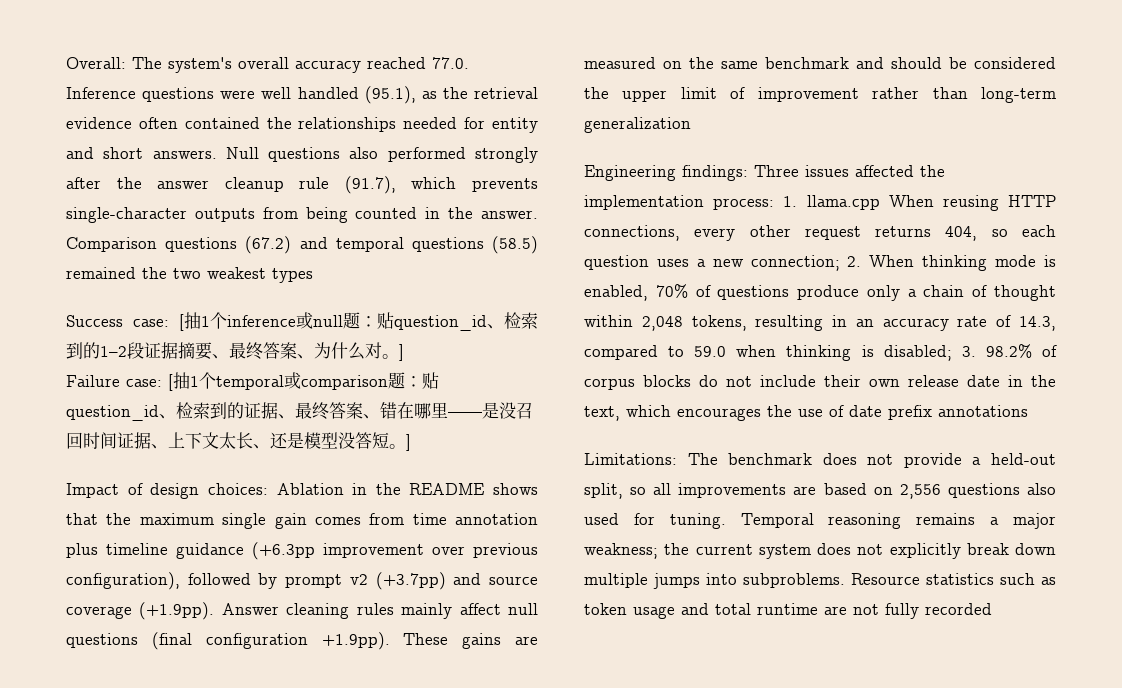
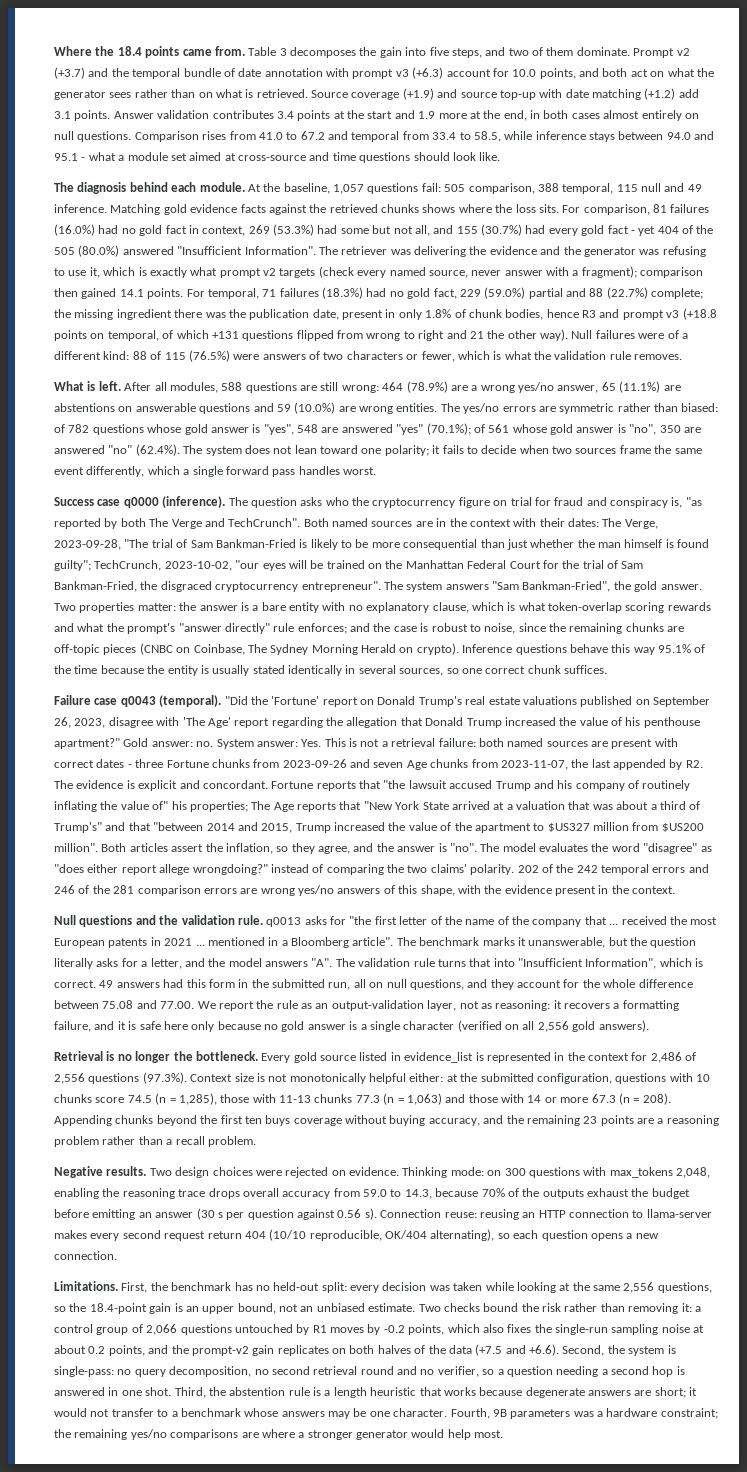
[66,57,469,73] [66,86,538,104] [66,117,538,133] [66,147,538,163] [66,176,538,194] [66,207,538,223] [66,236,538,254] [66,267,313,283] [66,312,538,331] [66,342,404,361] [66,372,439,391] [66,402,533,421] [66,432,411,451] [66,483,538,499] [66,513,538,529] [66,542,538,560] [66,572,538,590] [66,602,538,620] [66,632,538,650] [584,57,1056,69] [584,87,1056,103] [584,117,691,133] [584,165,945,181] [584,195,1056,211] [584,225,978,241] Overall: The system's overall accuracy reached 77.0. Inference questions were well handled (95.1), as the retrieval evidence often contained the relationships needed for entity and short answers. Null questions also performed strongly after the answer cleanup rule (91.7), which prevents single-character outputs from being counted in the answer. Comparison questions (67.2) and temporal questions (58.5) remained the two weakest types // Success case: [抽1个inference或null题：贴question_id、检索到的1–2段证据摘要、最终答案、为什么对。] // Failure case: [抽1个temporal或comparison题：贴question_id、检索到的证据、最终答案、错在哪里——是没召回时间证据、上下文太长、还是模型没答短。] // Impact of design choices: Ablation in the README shows that the maximum single gain comes from time annotation plus timeline guidance (+6.3pp improvement over previous configuration), followed by prompt v2 (+3.7pp) and source coverage (+1.9pp). Answer cleaning rules mainly affect null questions (final configuration +1.9pp). These gains are measured on the same benchmark and should be considered the upper limit of improvement rather than long-term generalization // Engineering findings: Three issues affected the implementation process: 1. llama.cpp When reusing HTTP connections, every other request returns 404, -> [54,46,690,58] [54,67,714,79] [54,88,699,100] [54,110,699,121] [54,131,715,142] [54,152,501,163] [54,182,702,194] [54,204,710,215] [54,224,714,236] [54,245,706,257] [54,266,704,278] [54,287,704,299] [54,308,717,320] [54,329,688,341] [54,350,683,362] [54,381,681,393] [54,402,719,414] [54,423,701,435] [54,444,702,456] [54,466,376,477] [54,496,702,508] [54,518,658,529] [54,539,710,550] [54,560,644,571] [54,581,702,592] [54,602,711,613] [54,623,685,634] [54,643,706,655] [54,665,607,676] [54,695,710,707] [54,717,700,728] [54,738,678,749] [54,759,703,770] [54,780,691,791] [54,801,701,812] [54,822,704,833] [54,843,712,854] [54,864,709,875] [54,885,676,896] [54,915,718,927] [54,937,697,948] [54,958,704,969] [54,979,693,990] [54,1000,679,1011] [54,1020,649,1032] [54,1051,697,1063] [54,1072,710,1084] [54,1093,671,1105] [54,1115,719,1126] [54,1136,256,1147] [54,1166,710,1178] [54,1188,690,1199] [54,1208,712,1220] [54,1229,495,1241] Where the 18.4 points came from. Table 3 decomposes the gain into five steps, and two of them dominate. Prompt v2 (+3.7) and the temporal bundle of date annotation with prompt v3 (+6.3) account for 10.0 points, and both act on what the generator sees rather than on what is retrieved. Source coverage (+1.9) and source top-up with date matching (+1.2) add 3.1 points. Answer validation contributes 3.4 points at the start and 1.9 more at the end, in both cases almost entirely on null questions. Comparison rises from 41.0 to 67.2 and temporal from 33.4 to 58.5, while inference stays between 94.0 and 95.1 - what a module set aimed at cross-source and time questions should look like. // The diagnosis behind each module. At the baseline, 1,057 questions fail: 505 comparison, 388 temporal, 115 null and 49 inference. Matching gold evidence facts against the retrieved chunks shows where the loss sits. For comparison, 81 failures (16.0%) had no gold fact in context, 269 (53.3%) had some but not all, and 155 (30.7%) had every gold fact - yet 404 of the 505 (80.0%) answered "Insufficient Information". The retriever was delivering the evidence and the generator was refusing to use it, which is exactly what prompt v2 targets (check every named source, never answer with a fragment); comparison then gained 14.1 points. For temporal, 71 failures (18.3%) had no gold fact, 229 (59.0%) partial and 88 (22.7%) complete; the missing ingredient there was the publication date, present in only 1.8% of chunk bodies, hence R3 and prompt v3 (+18.8 points on temporal, of which +131 questions flipped from wrong to right and 21 the other way). Null failures were of a different kind: 88 of 115 (76.5%) were answers of two characters or fewer, which is what the validation rule removes. // What is left. After all modules, 588 questions are still wrong: 464 (78.9%) are a wrong yes/no answer, 65 (11.1%) are abstentions on answerable questions and 59 (10.0%) are wrong entities. The yes/no errors are symmetric rather than biased: of 782 questions whose gold answer is "yes", 548 are answered "yes" (70.1%); of 561 whose gold answer is "no", 350 are answered "no" (62.4%). The system does not lean toward one polarity; it fails to decide when two sources frame the same event differently, which a single forward pass handles worst. // Success case q0000 (inference). The question asks who the cryptocurrency figure on trial for fraud and conspiracy is, "as reported by both The Verge and TechCrunch". Both named sources are in the context with their dates: The Verge, 2023-09-28, "The trial of Sam Bankman-Fried is likely to be more consequential than just whether the man himself is found guilty"; TechCrunch, 2023-10-02, "our eyes will be trained on the Manhattan Federal Court for the trial of Sam Bankman-Fried, the disgraced cryptocurrency entrepreneur". The system answers "Sam Bankman-Fried", the gold answer. Two properties matter: the answer is a bare entity with no explanatory clause, which is what token-overlap scoring rewards and what the prompt's "answer directly" rule enforces; and the case is robust to noise, since the remaining chunks are off-topic pieces (CNBC on Coinbase, The Sydney Morning Herald on crypto). Inference questions behave this way 95.1% of the time because the entity is usually stated identically in several sources, so one correct chunk suffices. // Failure case q0043 (temporal). "Did the 'Fortune' report on Donald Trump's real estate valuations published on September 26, 2023, disagree with 'The Age' report regarding the allegation that Donald Trump increased the value of his penthouse apartment?" Gold answer: no. System answer: Yes. This is not a retrieval failure: both named sources are present with correct dates - three Fortune chunks from 2023-09-26 and seven Age chunks from 2023-11-07, the last appended by R2. The evidence is explicit and concordant. Fortune reports that "the lawsuit accused Trump and his company of routinely inflating the value of" his properties; The Age reports that "New York State arrived at a valuation that was about a third of Trump's" and that "between 2014 and 2015, Trump increased the value of the apartment to $US327 million from $US200 million". Both articles assert the inflation, so they agree, and the answer is "no". The model evaluates the word "disagree" as "does either report allege wrongdoing?" instead of comparing the two claims' polarity. 202 of the 242 temporal errors and 246 of the 281 comparison errors are wrong yes/no answers of this shape, with the evidence present in the context. // Null questions and the validation rule. q0013 asks for "the first letter of the name of the company that ... received the most European patents in 2021 ... mentioned in a Bloomberg article". The benchmark marks it unanswerable, but the question literally asks for a letter, and the model answers "A". The validation rule turns that into "Insufficient Information", which is correct. 49 answers had this form in the submitted run, all on null questions, and they account for the whole difference between 75.08 and 77.00. We report the rule as an output-validation layer, not as reasoning: it recovers a formatting failure, and it is safe here only because no gold answer is a single character (verified on all 2,556 gold answers). // Retrieval is no longer the bottleneck. Every gold source listed in evidence_list is represented in the context for 2,486 of 2,556 questions (97.3%). Context size is not monotonically helpful either: at the submitted configuration, questions with 10 chunks score 74.5 (n = 1,285), those with 11-13 chunks 77.3 (n = 1,063) and those with 14 or more 67.3 (n = 208). Appending chunks beyond the first ten buys coverage without buying accuracy, and the remaining 23 points are a reasoning problem rather than a recall problem. // Negative results. Two design choices were rejected on evidence. Thinking mode: on 300 questions with max_tokens 2,048, enabling the reasoning trace drops overall accuracy from 59.0 to 14.3, because 70% of the outputs exhaust the budget before emitting an answer (30 s per question against 0.56 s). Connection reuse: reusing an HTTP connection to llama-server makes every second request return 404 (10/10 reproducible, OK/404 alternating),
[656,259,689,267] uses -> [590,1233,623,1241] opens
[750,255,1056,271] [584,284,1056,301] [584,315,1056,331] [584,344,1057,361] [584,375,1056,390] [584,405,1028,421] [584,453,1056,468] [584,483,1056,499] [584,513,1056,529] [584,543,1056,559] [584,573,1056,589] [584,603,992,619] connection; 2. When thinking mode is enabled, 70% of questions produce only a chain of thought within 2,048 tokens, resulting in an accuracy rate of 14.3, compared to 59.0 when thinking is disabled; 3. 98.2% of corpus blocks do not include their own release date in the text, which encourages the use of date prefix annotations // Limitations: The benchmark does not provide a held-out split, so all improvements are based on 2,556 questions also used for tuning. Temporal reasoning remains a major weakness; the current system does not explicitly break down multiple jumps into subproblems. Resource statistics such as token usage and total runtime are not fully recorded -> [54,1251,117,1260] [54,1281,712,1293] [54,1303,701,1314] [54,1324,705,1335] [54,1344,676,1356] [54,1366,685,1377] [54,1387,698,1398] [54,1408,718,1419] [54,1429,504,1440] connection. // Limitations. First, the benchmark has no held-out split: every decision was taken while looking at the same 2,556 questions, so the 18.4-point gain is an upper bound, not an unbiased estimate. Two checks bound the risk rather than removing it: a control group of 2,066 questions untouched by R1 moves by -0.2 points, which also fixes the single-run sampling noise at about 0.2 points, and the prompt-v2 gain replicates on both halves of the data (+7.5 and +6.6). Second, the system is single-pass: no query decomposition, no second retrieval round and no verifier, so a question needing a second hop is answered in one shot. Third, the abstention rule is a length heuristic that works because degenerate answers are short; it would not transfer to a benchmark whose answers may be one character. Fourth, 9B parameters was a hardware constraint; the remaining yes/no comparisons are where a stronger generator would help most.

